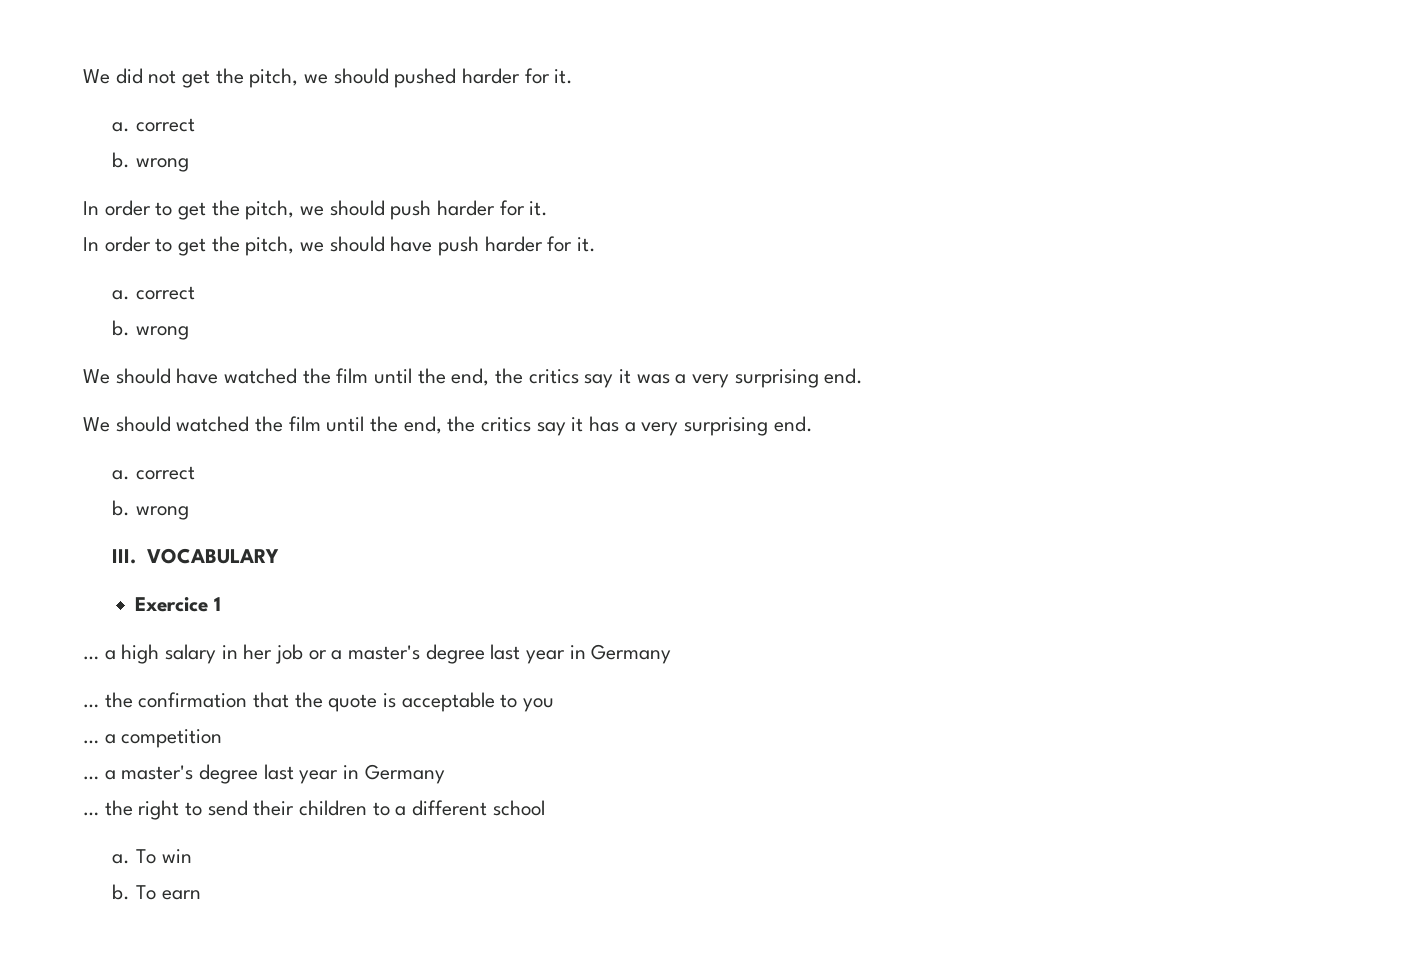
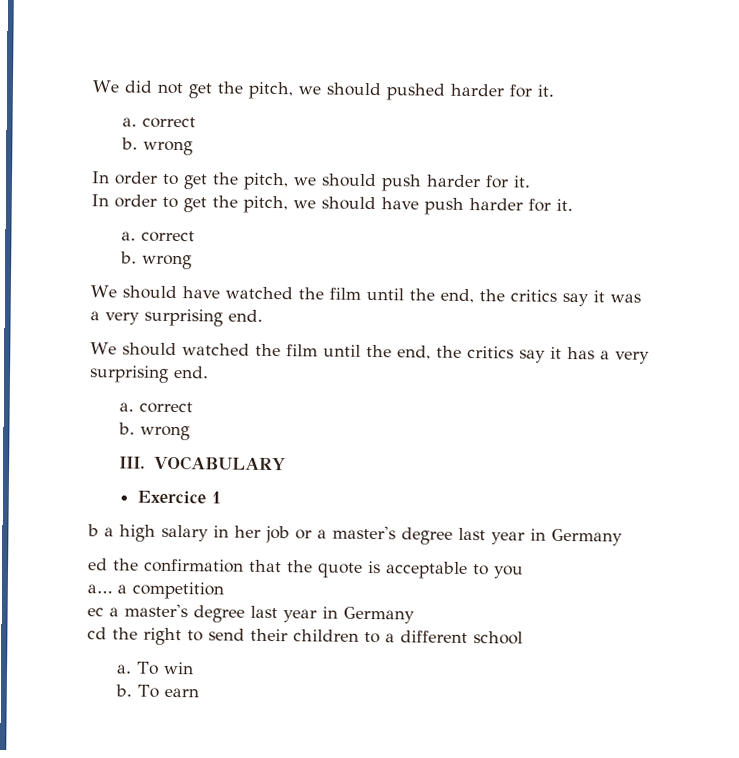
[83,656,99,660] … -> [87,524,99,537] b
[83,704,99,708] … -> [88,558,108,571] ed
[83,740,99,744] … -> [87,584,112,594] a…
[83,764,445,784] [83,812,99,816] … a master's degree last year in Germany // … -> [87,603,415,624] [87,627,107,640] ec a master's degree last year in Germany // cd

